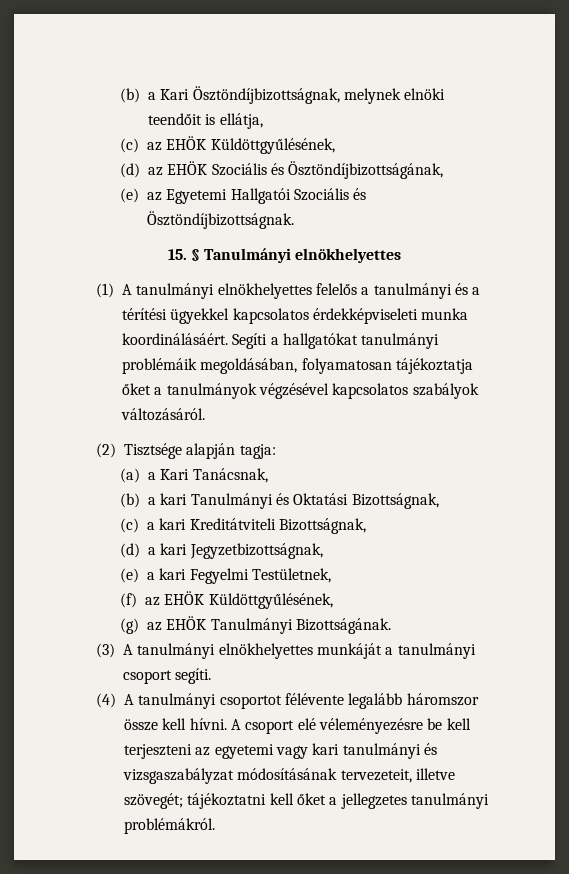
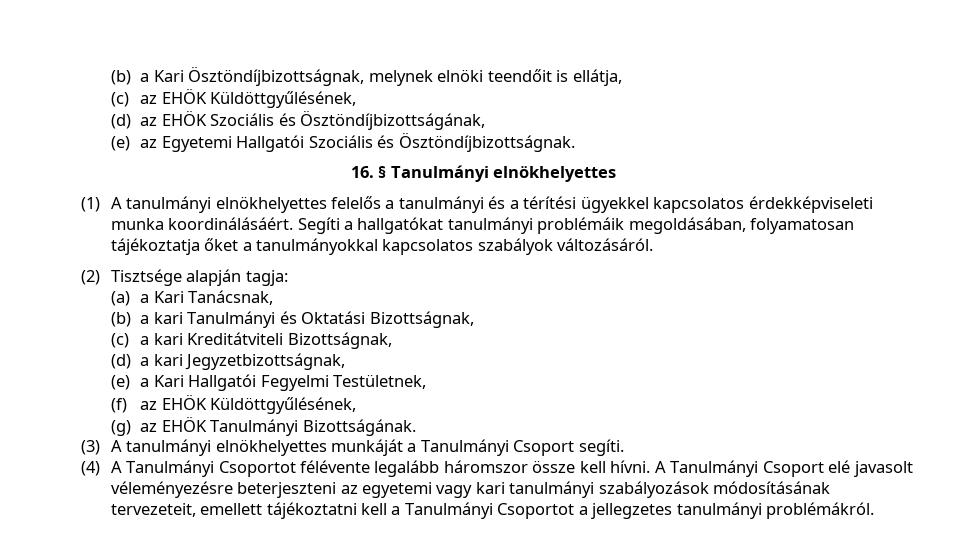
[167,249,187,260] 15. -> [350,166,374,178] 16.
[166,383,330,399] tanulmányok végzésével -> [256,238,379,255] tanulmányokkal
[159,568,187,580] kari -> [153,374,257,391] Kari Hallgatói
[397,643,476,659] [123,670,173,684] tanulmányi csoport -> [420,439,575,456] Tanulmányi Csoport
[138,693,282,709] tanulmányi csoportot -> [126,460,296,477] Tanulmányi Csoportot
[245,718,471,734] [124,744,193,759] csoport elé véleményezésre be kell terjeszteni -> [670,460,913,477] [110,481,337,498] Tanulmányi Csoport elé javasolt véleményezésre beterjeszteni
[423,743,437,755] [123,768,456,784] [124,793,327,809] és vizsgaszabályzat módosításának tervezeteit, illetve szövegét; tájékoztatni kell őket -> [598,481,831,498] [110,502,575,519] szabályozások módosításának tervezeteit, emellett tájékoztatni kell a Tanulmányi Csoportot

